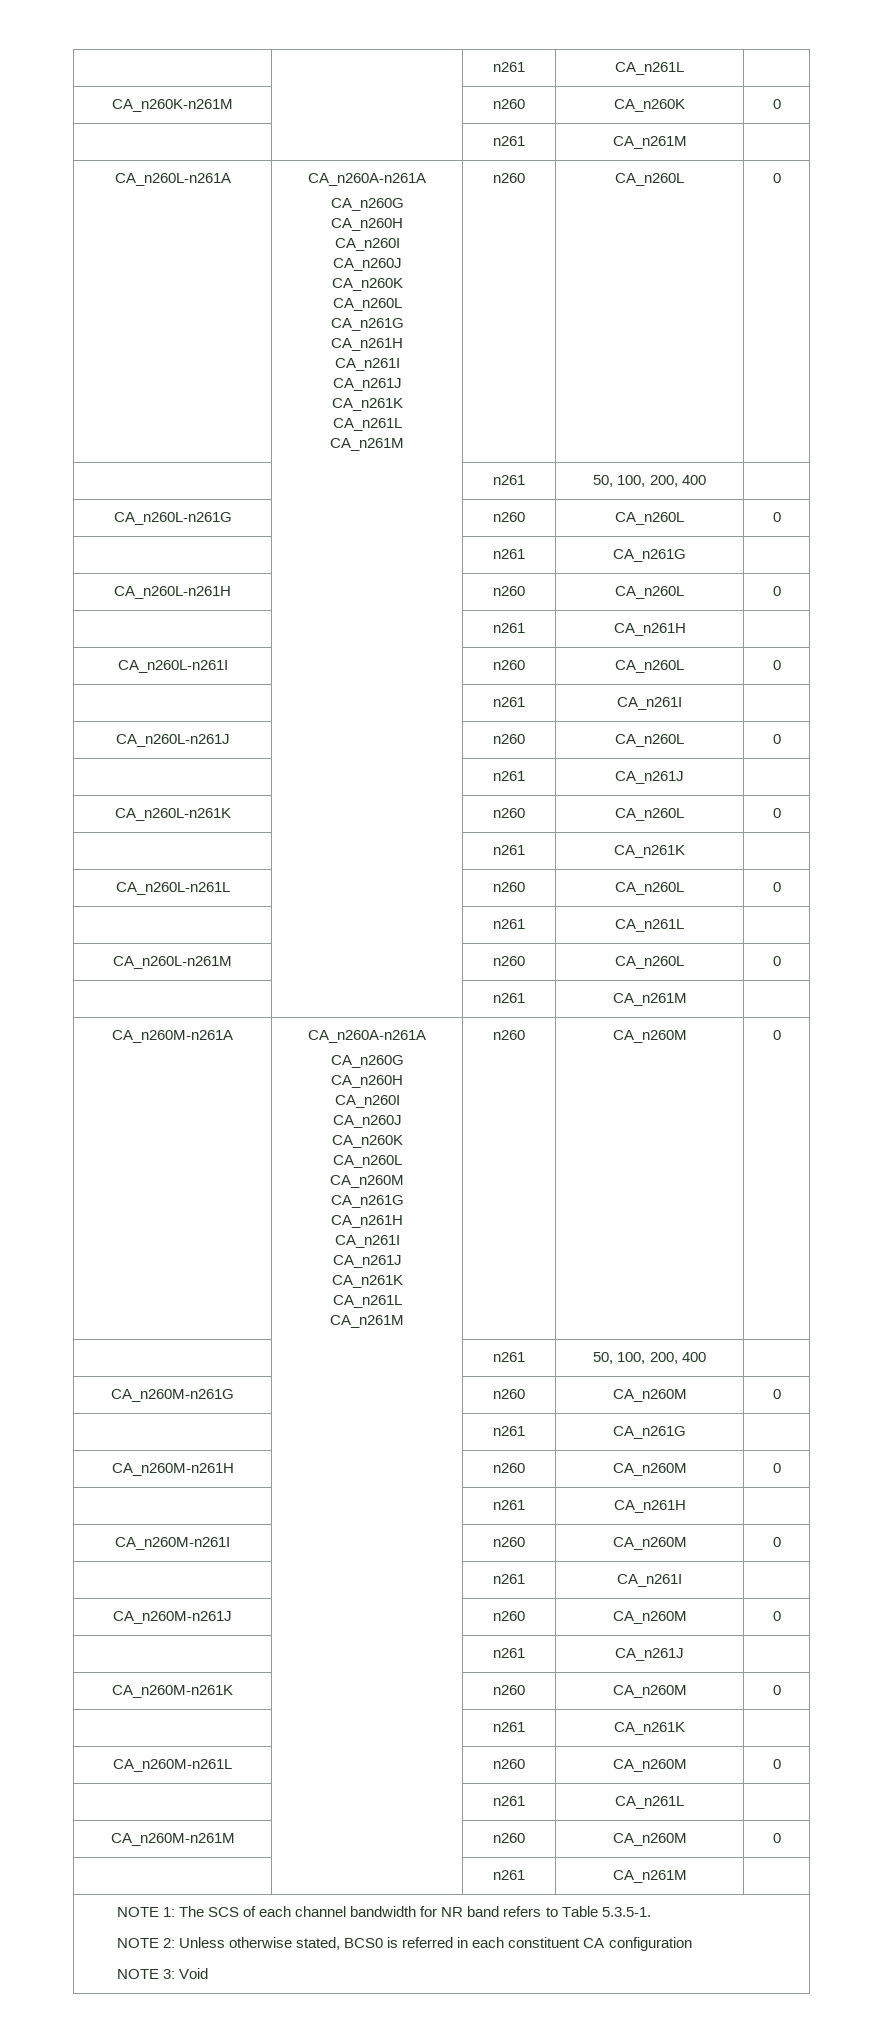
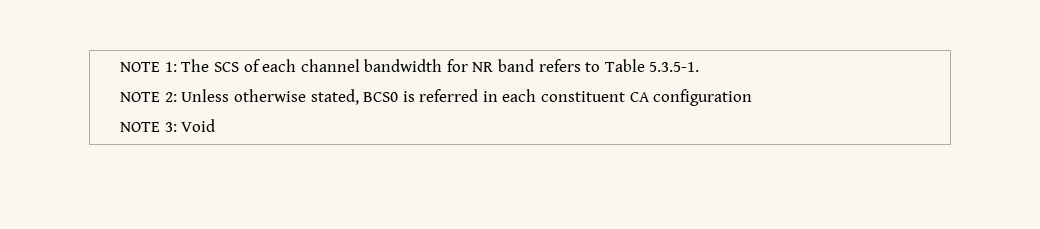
[493,62,525,72] [615,62,684,75] [112,99,233,112] [493,99,525,109] [614,99,685,112] [772,99,781,109] [493,136,525,146] [612,136,687,149] [114,173,231,186] [308,173,426,186] [330,198,404,211] [331,218,403,231] [334,238,400,251] [332,258,402,271] [331,278,403,291] [332,298,402,311] [330,318,404,331] [331,338,403,351] [334,358,400,371] [332,378,402,391] [331,398,403,411] [332,418,402,431] [330,438,404,451] [493,173,525,183] [615,173,684,186] [772,173,781,183] [493,475,525,485] [593,475,706,487] [113,512,232,525] [493,512,525,522] [615,512,684,525] [772,512,781,522] [493,549,525,559] [613,549,686,562] [114,586,231,599] [493,586,525,596] [615,586,684,599] [772,586,781,596] [493,623,525,633] [613,623,686,636] [117,660,228,673] [493,660,525,670] [615,660,684,673] [772,660,781,670] [493,697,525,707] [617,697,682,710] [115,734,230,747] [493,734,525,744] [615,734,684,747] [772,734,781,744] [493,771,525,781] [615,771,684,784] [114,808,231,821] [493,808,525,818] [615,808,684,821] [772,808,781,818] [493,845,525,855] [614,845,685,858] [115,882,230,895] [493,882,525,892] [615,882,684,895] [772,882,781,892] [493,919,525,929] [615,919,684,932] [113,956,232,969] [493,956,525,966] [615,956,684,969] [772,956,781,966] [493,993,525,1003] [612,993,687,1006] [112,1030,233,1043] [308,1030,426,1043] [330,1055,404,1068] [331,1075,403,1088] [334,1095,400,1108] [332,1115,402,1128] [331,1135,403,1148] [332,1155,402,1168] [330,1175,404,1188] [330,1195,404,1208] [331,1215,403,1228] [334,1235,400,1248] [332,1255,402,1268] [331,1275,403,1288] [332,1295,402,1308] [330,1315,404,1328] [493,1030,525,1040] [612,1030,687,1043] [772,1030,781,1040] [493,1352,525,1362] [593,1352,706,1364] [111,1389,234,1402] [493,1389,525,1399] [612,1389,687,1402] [772,1389,781,1399] [493,1426,525,1436] [613,1426,686,1439] [111,1463,234,1476] [493,1463,525,1473] [612,1463,687,1476] [772,1463,781,1473] [493,1500,525,1510] [613,1500,686,1513] [115,1537,230,1550] [493,1537,525,1547] [612,1537,687,1550] [772,1537,781,1547] [493,1574,525,1584] [617,1574,682,1587] [113,1611,232,1624] [493,1611,525,1621] [612,1611,687,1624] [772,1611,781,1621] [493,1648,525,1658] [615,1648,684,1661] [112,1685,233,1698] [493,1685,525,1695] [612,1685,687,1698] [772,1685,781,1695] [493,1722,525,1732] [614,1722,685,1735] [113,1759,232,1772] [493,1759,525,1769] [612,1759,687,1772] [772,1759,781,1769] [493,1796,525,1806] [615,1796,684,1809] [110,1833,235,1846] [493,1833,525,1843] [612,1833,687,1846] [772,1833,781,1843] [493,1870,525,1880] [612,1870,687,1883] | | n261 | CA_n261L | // CA_n260K-n261M | | n260 | CA_n260K | 0 // | | n261 | CA_n261M | // CA_n260L-n261A | CA_n260A-n261A // CA_n260G // CA_n260H // CA_n260I // CA_n260J // CA_n260K // CA_n260L // CA_n261G // CA_n261H // CA_n261I // CA_n261J // CA_n261K // CA_n261L // CA_n261M | n260 | CA_n260L | 0 // | | n261 | 50, 100, 200, 400 | // CA_n260L-n261G | | n260 | CA_n260L | 0 // | | n261 | CA_n261G | // CA_n260L-n261H | | n260 | CA_n260L | 0 // | | n261 | CA_n261H | // CA_n260L-n261I | | n260 | CA_n260L | 0 // | | n261 | CA_n261I | // CA_n260L-n261J | | n260 | CA_n260L | 0 // | | n261 | CA_n261J | // CA_n260L-n261K | | n260 | CA_n260L | 0 // | | n261 | CA_n261K | // CA_n260L-n261L | | n260 | CA_n260L | 0 // | | n261 | CA_n261L | // CA_n260L-n261M | | n260 | CA_n260L | 0 // | | n261 | CA_n261M | // CA_n260M-n261A | CA_n260A-n261A // CA_n260G // CA_n260H // CA_n260I // CA_n260J // CA_n260K // CA_n260L // CA_n260M // CA_n261G // CA_n261H // CA_n261I // CA_n261J // CA_n261K // CA_n261L // CA_n261M | n260 | CA_n260M | 0 // | | n261 | 50, 100, 200, 400 | // CA_n260M-n261G | | n260 | CA_n260M | 0 // | | n261 | CA_n261G | // CA_n260M-n261H | | n260 | CA_n260M | 0 // | | n261 | CA_n261H | // CA_n260M-n261I | | n260 | CA_n260M | 0 // | | n261 | CA_n261I | // CA_n260M-n261J | | n260 | CA_n260M | 0 // | | n261 | CA_n261J | // CA_n260M-n261K | | n260 | CA_n260M | 0 // | | n261 | CA_n261K | // CA_n260M-n261L | | n260 | CA_n260M | 0 // | | n261 | CA_n261L | // CA_n260M-n261M | | n260 | CA_n260M | 0 // | | n261 | CA_n261M | // -> (120, 67) none

